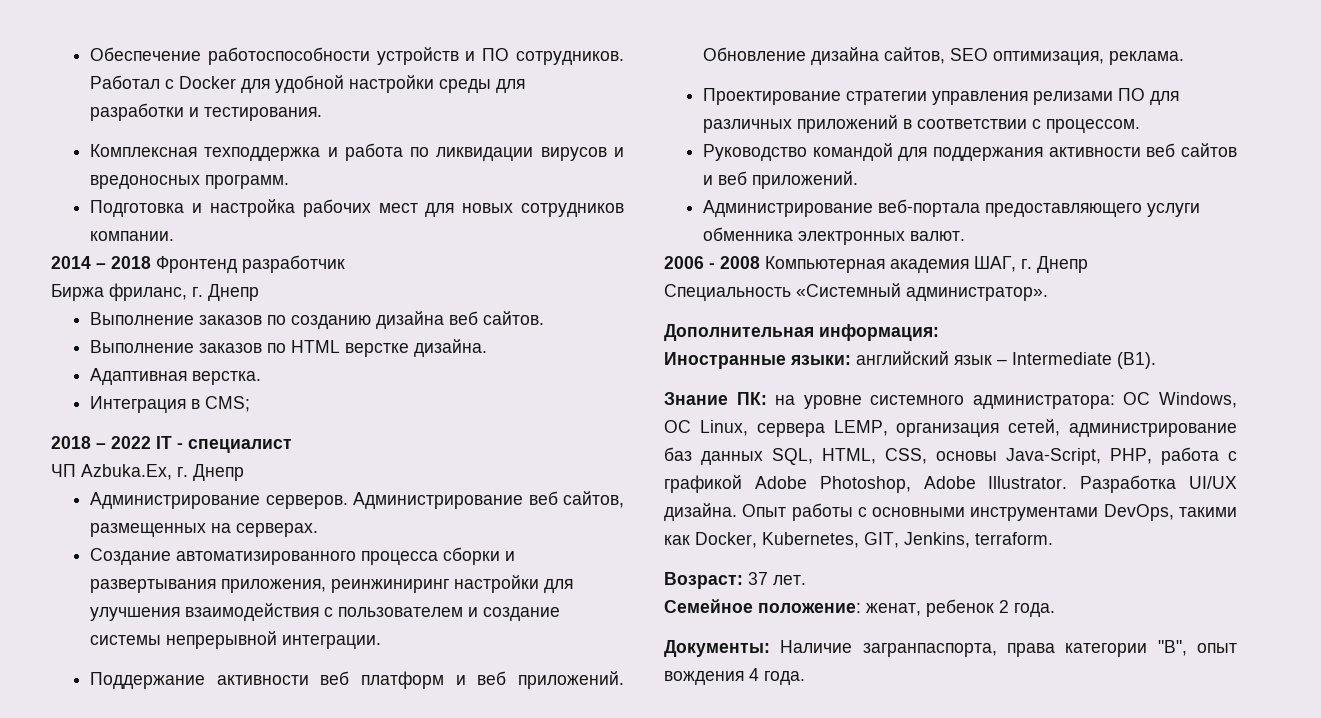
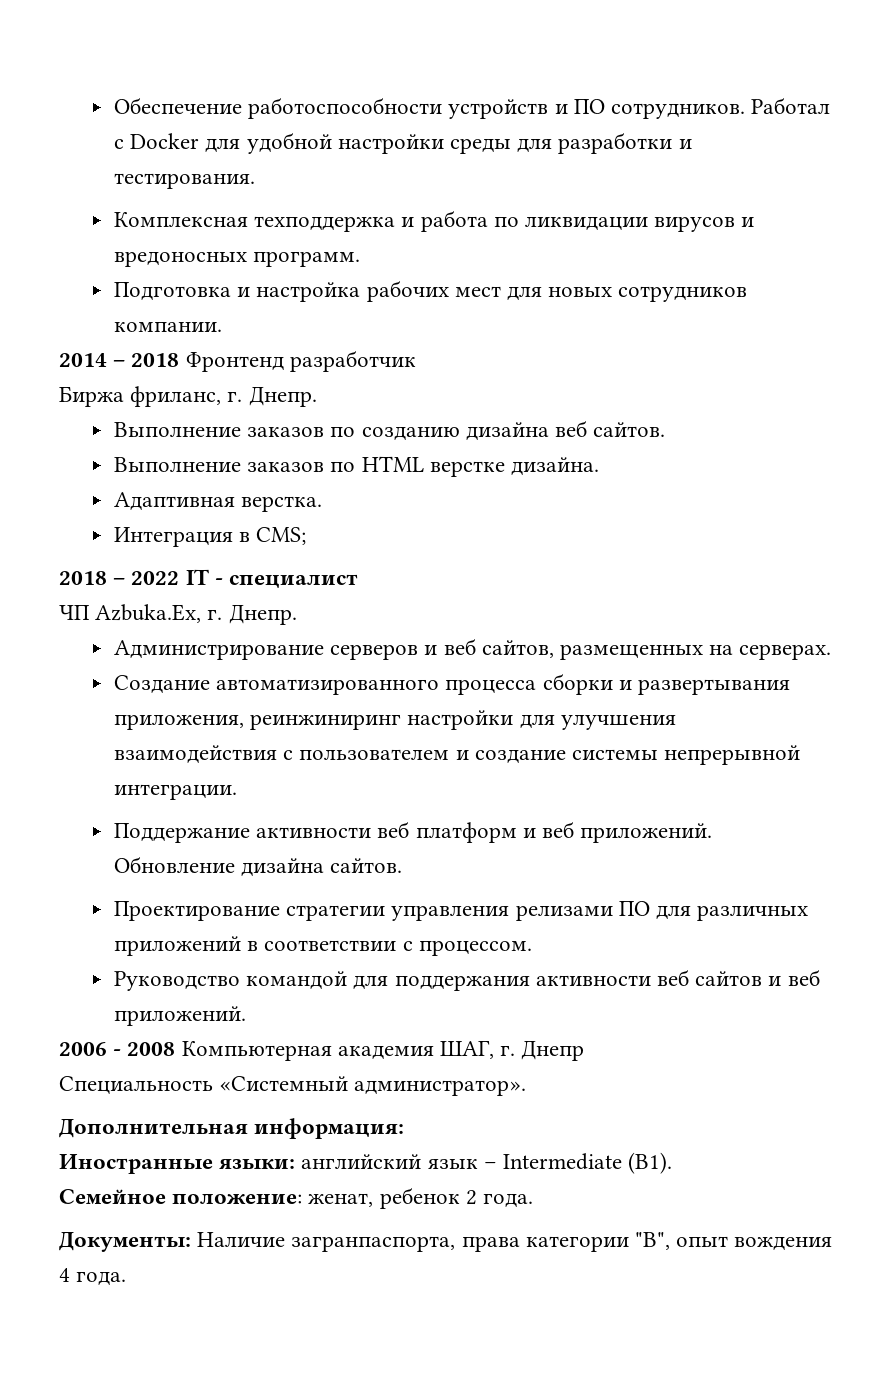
[208,284,259,301] Днепр -> [248,386,317,407] Днепр.
[193,464,244,481] [90,492,524,509] Днепр // Администрирование серверов. Администрирование -> [228,604,297,625] [113,640,438,660] Днепр. // Администрирование серверов и
[884,47,1185,65] сайтов, SEO оптимизация, реклама. -> [330,858,403,873] сайтов.
[703,199,1201,217] [703,227,966,245] // Администрирование веб-портала предоставляющего услуги обменника электронных валют. -> (246, 1016) none
[664,392,1237,409] [664,419,1237,437] [664,447,1237,465] [664,475,1237,493] [664,503,1237,521] [664,532,1053,548] [664,572,806,589] // Знание ПК: на уровне системного администратора: ОС Windows, ОС Linux, сервера LEMP, организация сетей, администрирование баз данных SQL, HTML, CSS, основы Java-Script, PHP, работа с графикой Adobe Photoshop, Adobe Illustrator. Разработка UI/UX дизайна. Опыт работы с основными инструментами DevOps, такими как Docker, Kubernetes, GIT, Jenkins, terraform. // Возраст: 37 лет. -> (673, 1163) none

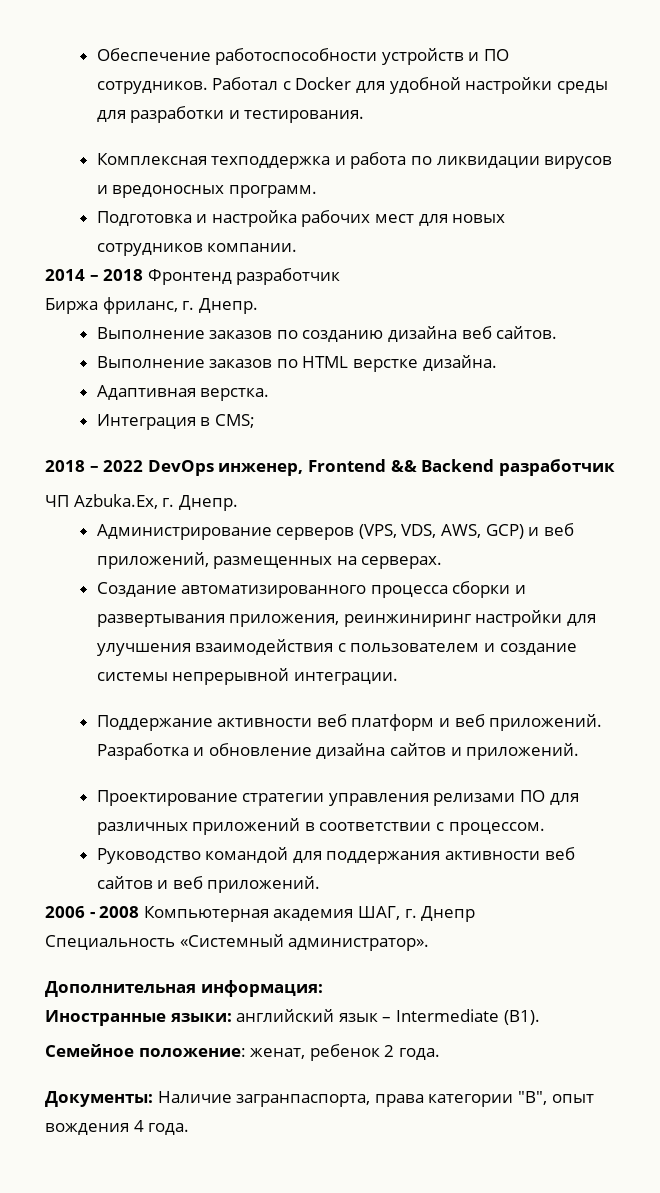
[185,569,359,589] IT - специалист -> [147,459,615,476] DevOps инженер, Frontend && Backend разработчик
[424,638,554,658] и веб сайтов, -> [358,523,574,539] [96,552,209,569] (VPS, VDS, AWS, GCP) и веб приложений,
[113,856,403,877] Обновление дизайна сайтов. -> [96,743,580,760] Разработка и обновление дизайна сайтов и приложений.

